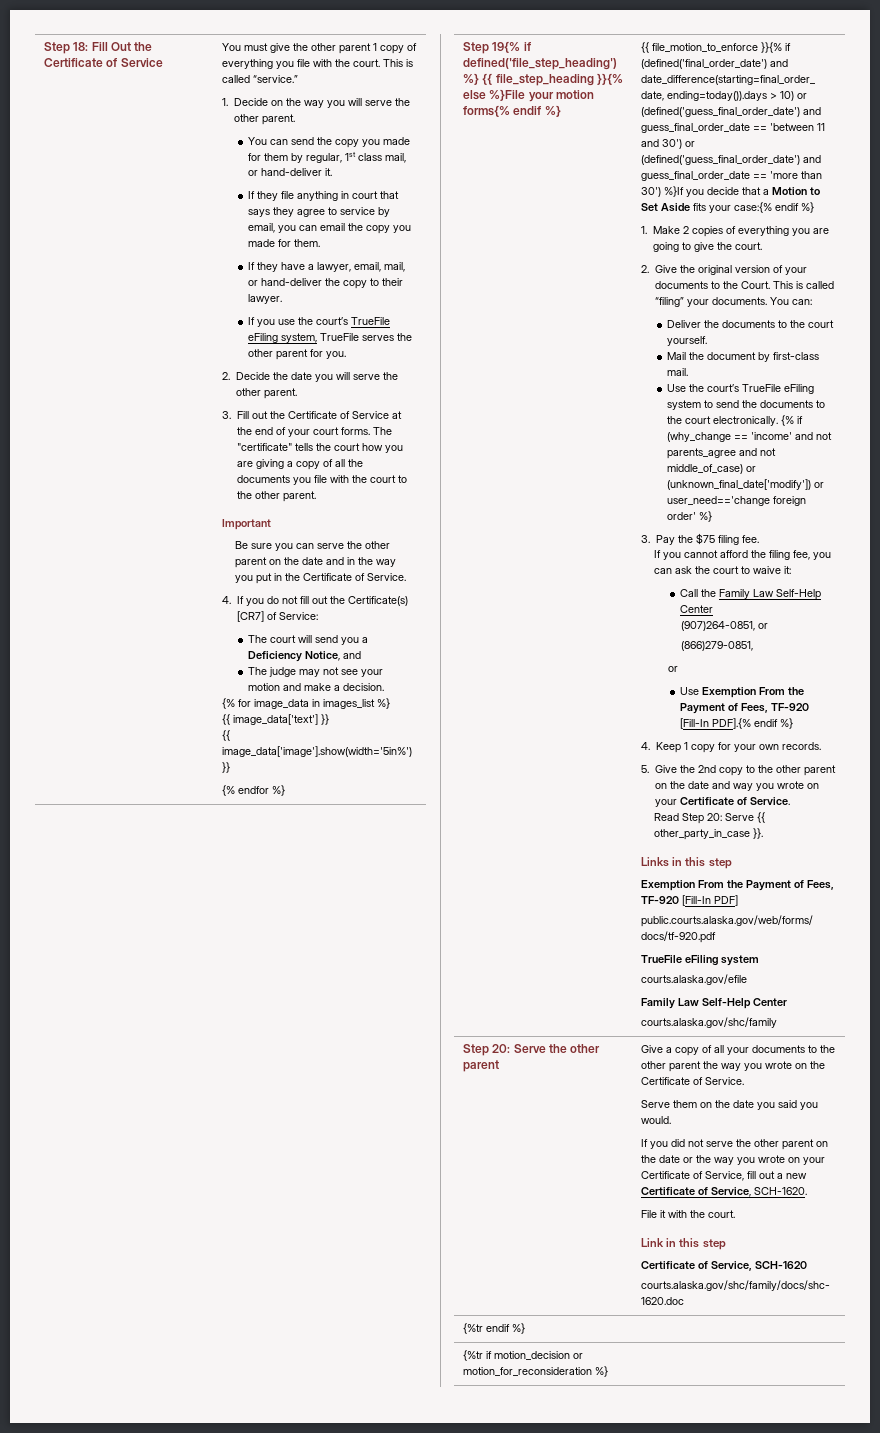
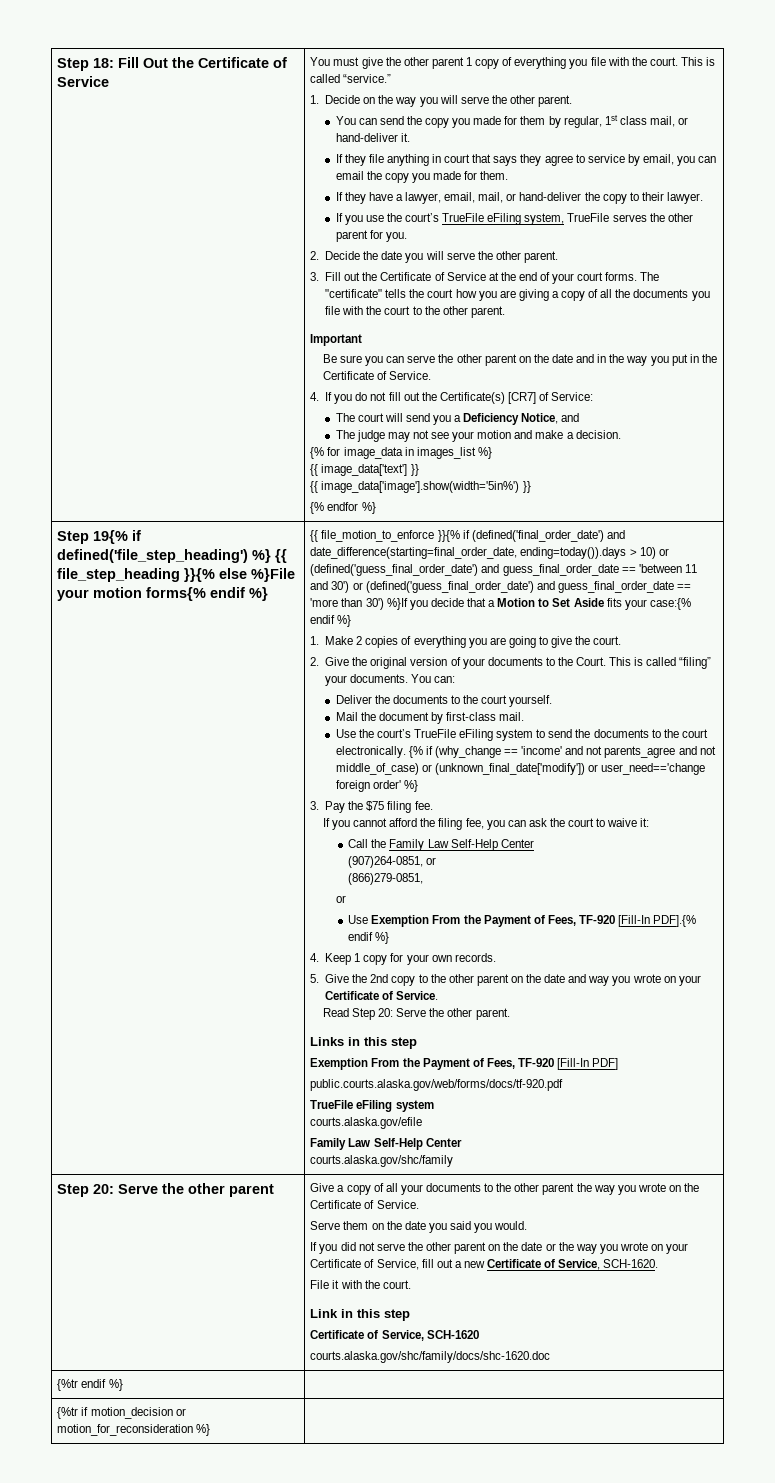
[757,812,766,823] [654,828,764,840] {{ other_party_in_case }}. -> [429,1008,510,1020] the other parent.

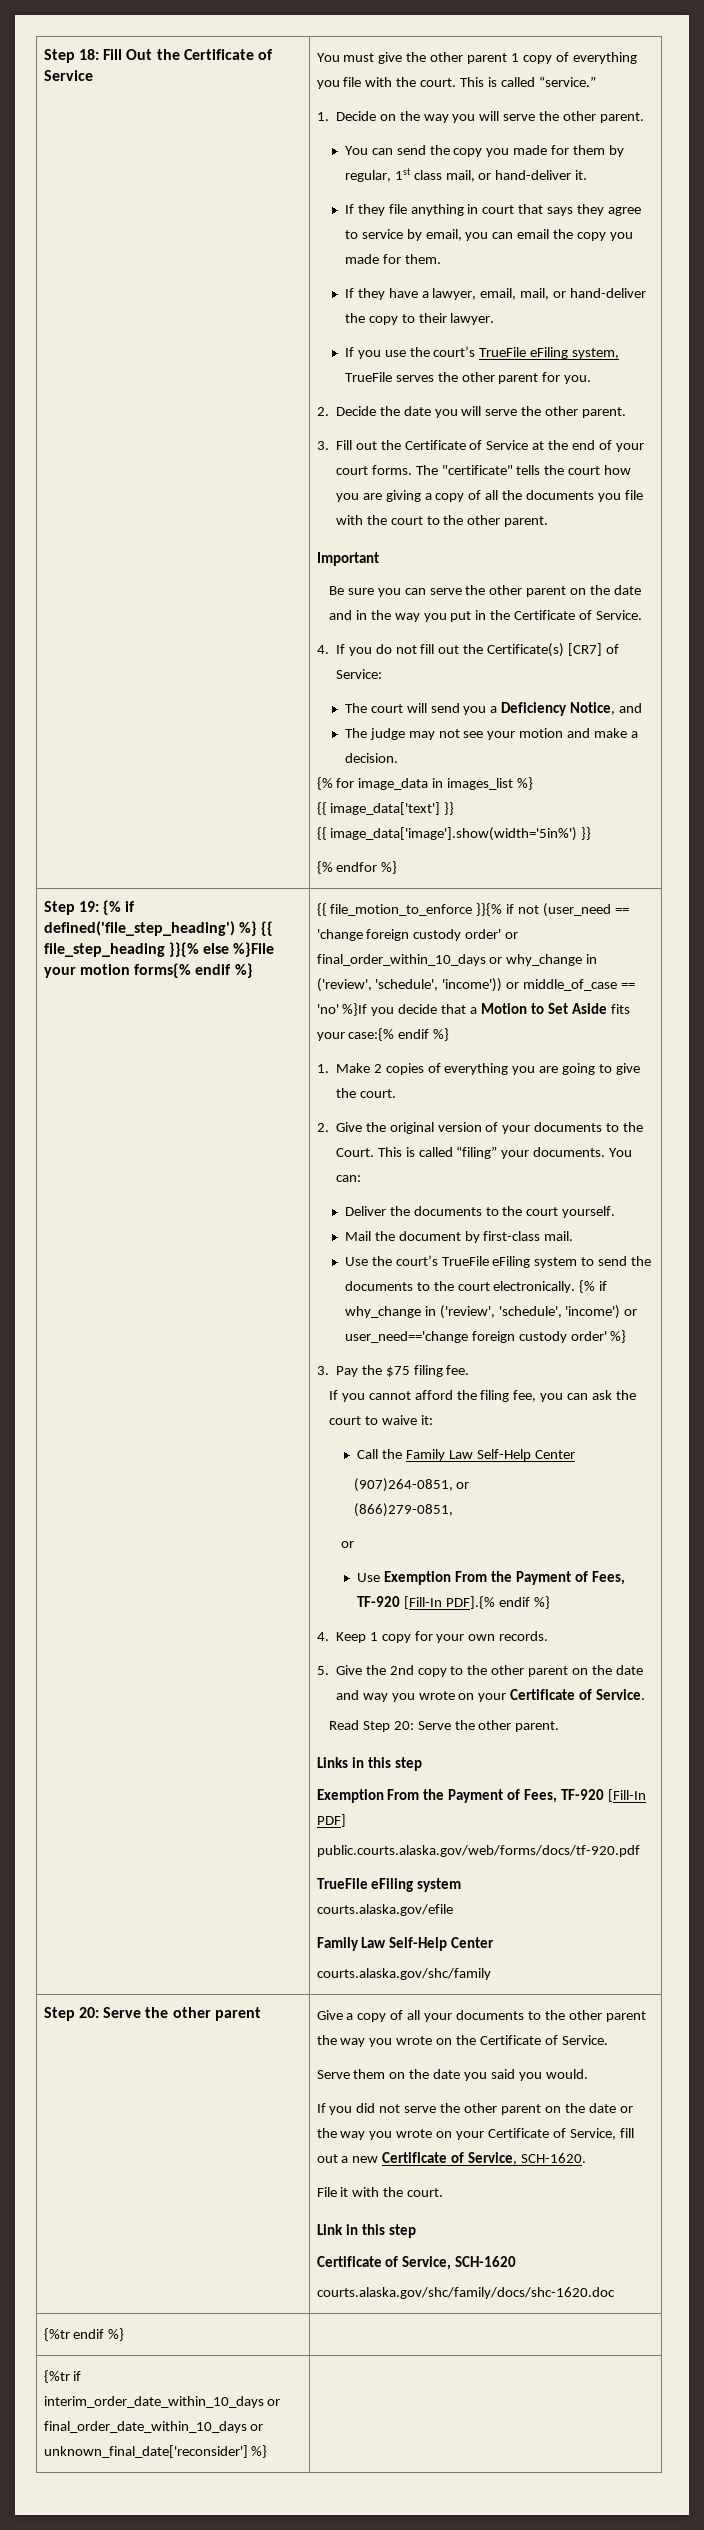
[93,530,129,544] 19{% -> [78,900,122,915] 19: {%
[471,530,625,542] [310,547,669,559] [310,564,697,576] [310,581,691,593] [310,598,384,610] (defined('final_order_date') and date_difference(starting=final_order_date, ending=today()).days > 10) or (defined('guess_final_order_date') and guess_final_order_date == 'between 11 and 30') or (defined('guess_final_order_date') and guess_final_order_date == 'more than 30') -> [518,903,629,917] [316,929,519,941] [316,954,598,966] [316,978,636,992] [316,1004,339,1014] not (user_need == 'change foreign custody order' or final_order_within_10_days or why_change in ('review', 'schedule', 'income')) or middle_of_case == 'no'
[434,746,716,758] [335,763,585,775] (why_change == 'income' and not parents_agree and not middle_of_case) or (unknown_final_date['modify']) -> [344,1305,621,1319] why_change in ('review', 'schedule', 'income')
(370, 786) none -> [518,1331,567,1343] custody
[90,1407,186,1419] [57,1424,194,1436] motion_decision or motion_for_reconsideration -> [43,2396,281,2408] [43,2421,264,2433] [43,2445,248,2458] interim_order_date_within_10_days or final_order_date_within_10_days or unknown_final_date['reconsider']

